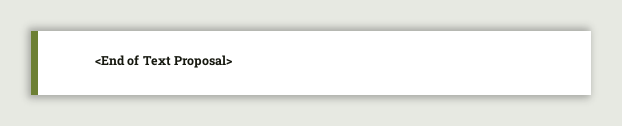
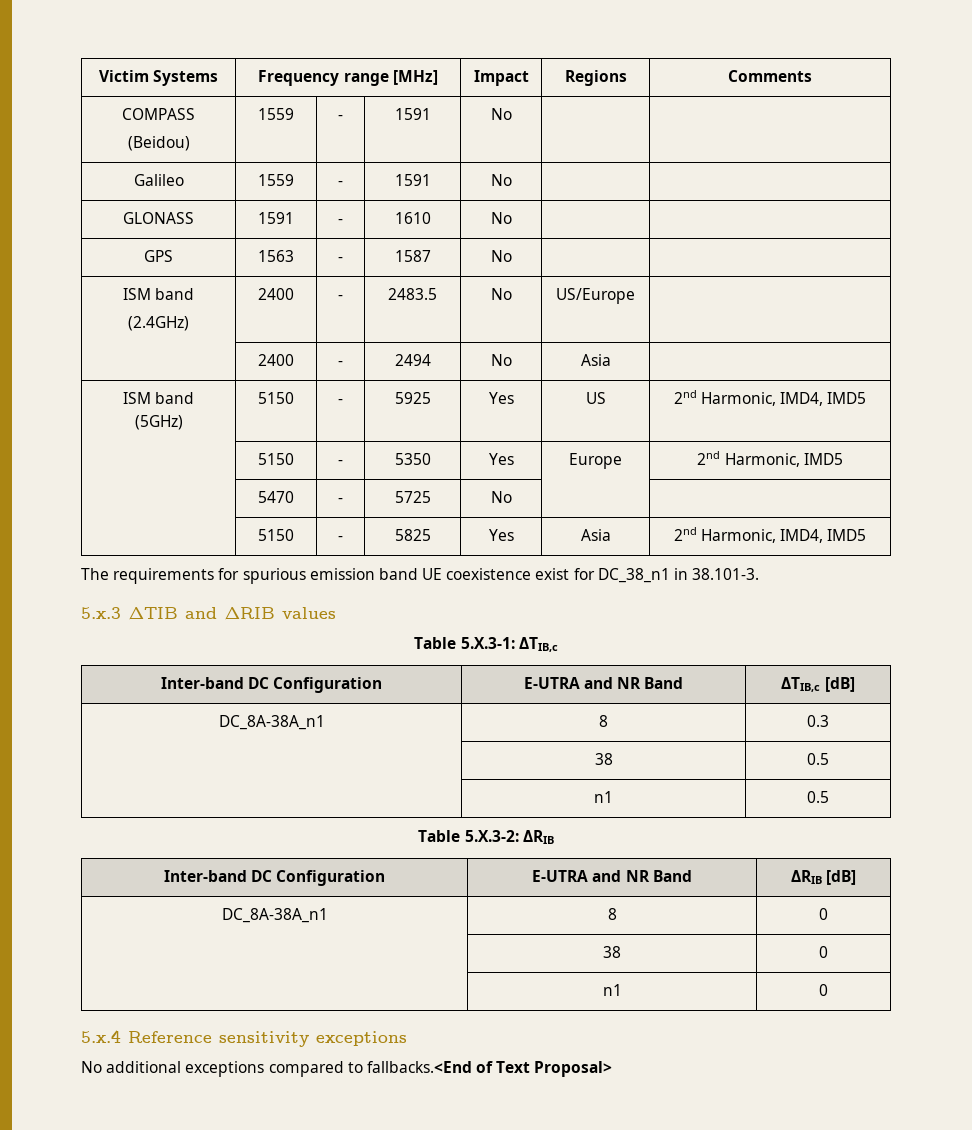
[95,55,125,66] <End -> [98,70,219,86] [258,70,438,86] [473,70,529,86] [564,70,627,86] [728,70,812,82] [122,108,195,120] [127,136,190,151] [258,108,294,120] [338,115,343,120] [394,108,431,120] [490,108,512,120] [133,174,184,186] [258,174,294,186] [338,181,343,186] [394,174,431,186] [490,174,512,186] [123,212,194,224] [258,212,294,224] [338,219,343,224] [394,212,431,224] [490,212,512,224] [144,250,173,262] [258,250,294,262] [338,257,343,262] [394,250,431,262] [490,250,512,262] [122,288,195,300] [128,316,189,331] [258,288,294,300] [338,295,343,300] [388,288,437,300] [490,288,512,300] [556,288,635,304] [258,354,294,366] [338,361,343,366] [394,354,431,366] [490,354,512,366] [580,354,611,366] [122,392,195,404] [134,415,183,430] [258,392,294,404] [338,399,343,404] [394,392,431,404] [488,392,514,404] [585,392,606,404] [673,390,867,406] [258,453,294,465] [338,460,343,465] [394,453,431,465] [488,453,514,465] [569,453,622,469] [697,451,843,467] [258,491,294,503] [338,498,343,503] [394,491,431,503] [490,491,512,503] [258,529,294,541] [338,536,343,541] [394,529,431,541] [488,529,514,541] [580,529,611,541] [673,527,867,543] [81,568,760,584] [81,607,336,620] [414,637,558,652] [160,677,383,693] [523,677,684,689] [781,677,855,692] [218,715,325,730] [599,715,608,727] [807,715,829,727] [594,753,613,765] [807,753,829,765] [594,791,613,803] [807,791,829,803] [418,830,554,844] [163,870,386,886] [532,870,692,882] [790,870,857,885] [221,908,328,923] [607,908,617,920] [819,908,828,920] [603,946,621,958] [819,946,828,958] [602,984,622,996] [819,984,828,996] [81,1030,407,1047] [81,1061,472,1077] Victim Systems | Frequency range [MHz] | Impact | Regions | Comments // COMPASS // (Beidou) | 1559 | - | 1591 | No | | // Galileo | 1559 | - | 1591 | No | | // GLONASS | 1591 | - | 1610 | No | | // GPS | 1563 | - | 1587 | No | | // ISM band // (2.4GHz) | 2400 | - | 2483.5 | No | US/Europe | // | 2400 | - | 2494 | No | Asia | // ISM band // (5GHz) | 5150 | - | 5925 | Yes | US | 2nd Harmonic, IMD4, IMD5 // | 5150 | - | 5350 | Yes | Europe | 2nd Harmonic, IMD5 // | 5470 | - | 5725 | No | | // | 5150 | - | 5825 | Yes | Asia | 2nd Harmonic, IMD4, IMD5 // The requirements for spurious emission band UE coexistence exist for DC_38_n1 in 38.101-3. // 5.x.3 ∆TIB and ∆RIB values // Table 5.X.3-1: ΔTIB,c // Inter-band DC Configuration | E-UTRA and NR Band | ΔTIB,c [dB] // DC_8A-38A_n1 | 8 | 0.3 // | 38 | 0.5 // | n1 | 0.5 // Table 5.X.3-2: ΔRIB // Inter-band DC Configuration | E-UTRA and NR Band | ΔRIB [dB] // DC_8A-38A_n1 | 8 | 0 // | 38 | 0 // | n1 | 0 // 5.x.4 Reference sensitivity exceptions // No additional exceptions compared to fallbacks.<End

